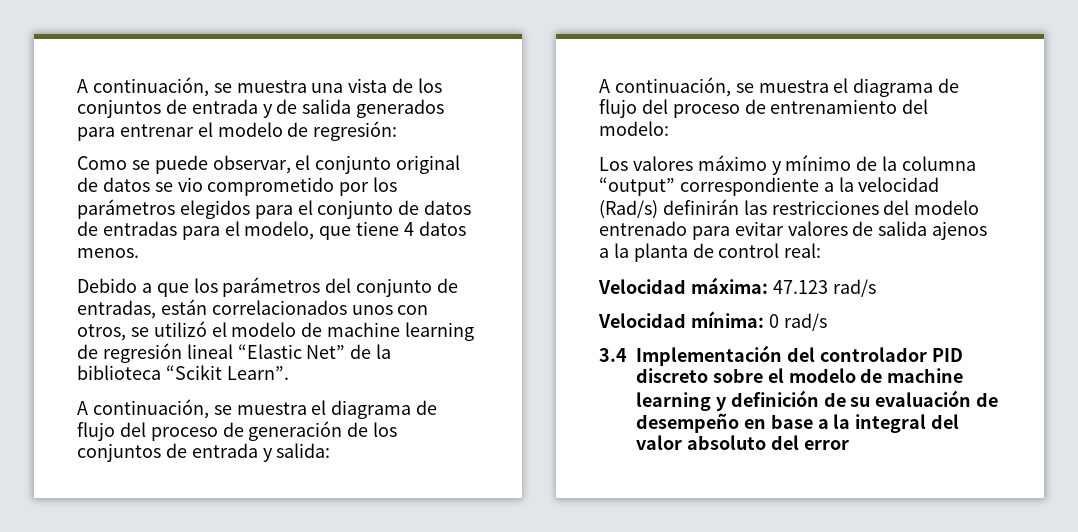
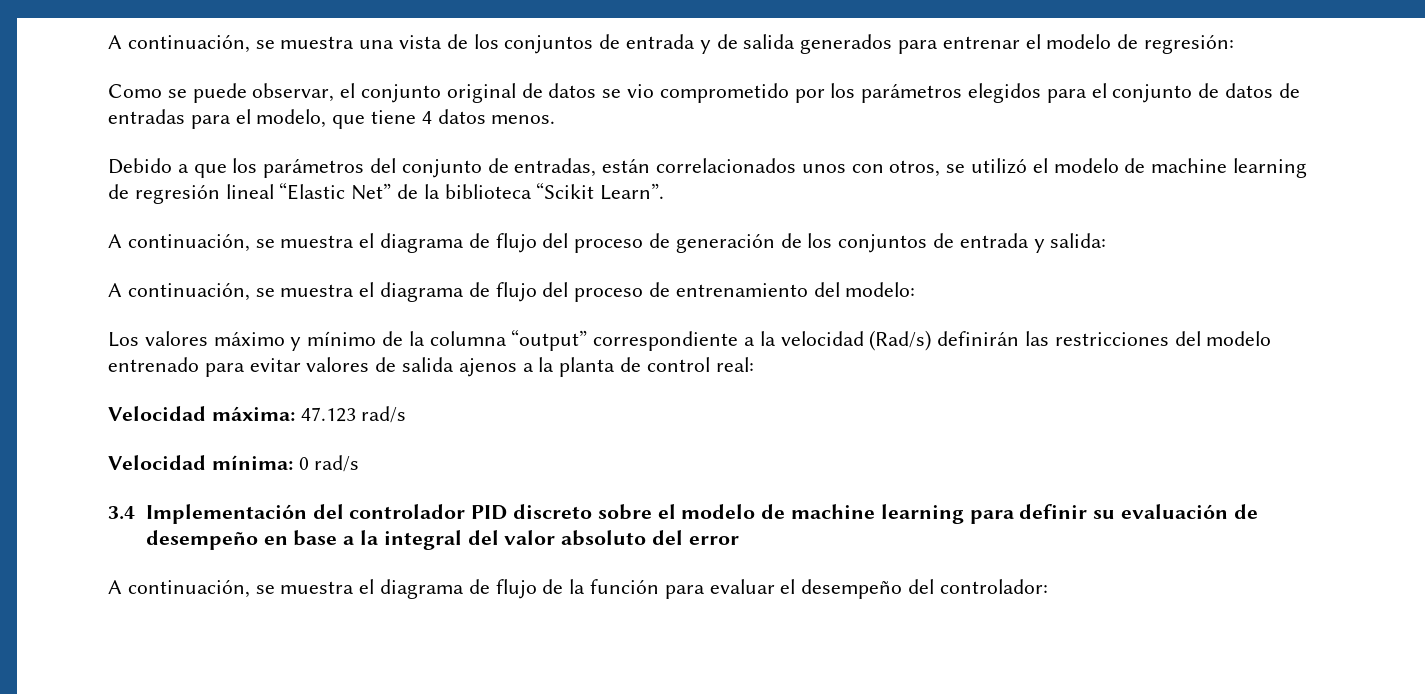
[715,390,846,411] y definición de -> [969,504,1088,524] para definir
(849, 445) none -> [108,579,1048,599] // A continuación, se muestra el diagrama de flujo de la función para evaluar el desempeño del controlador:

